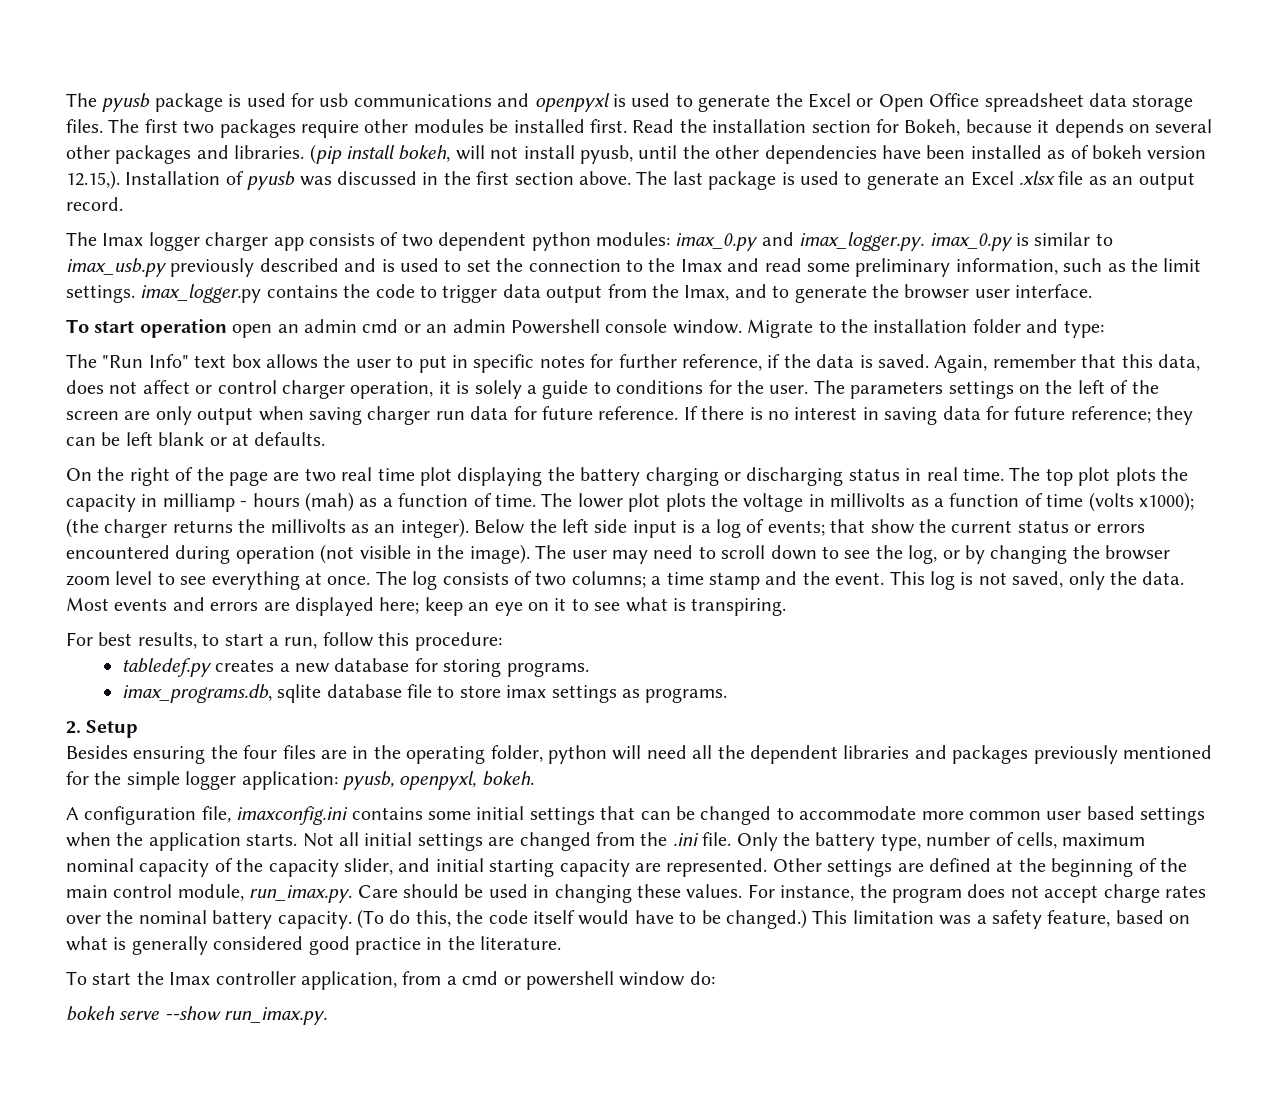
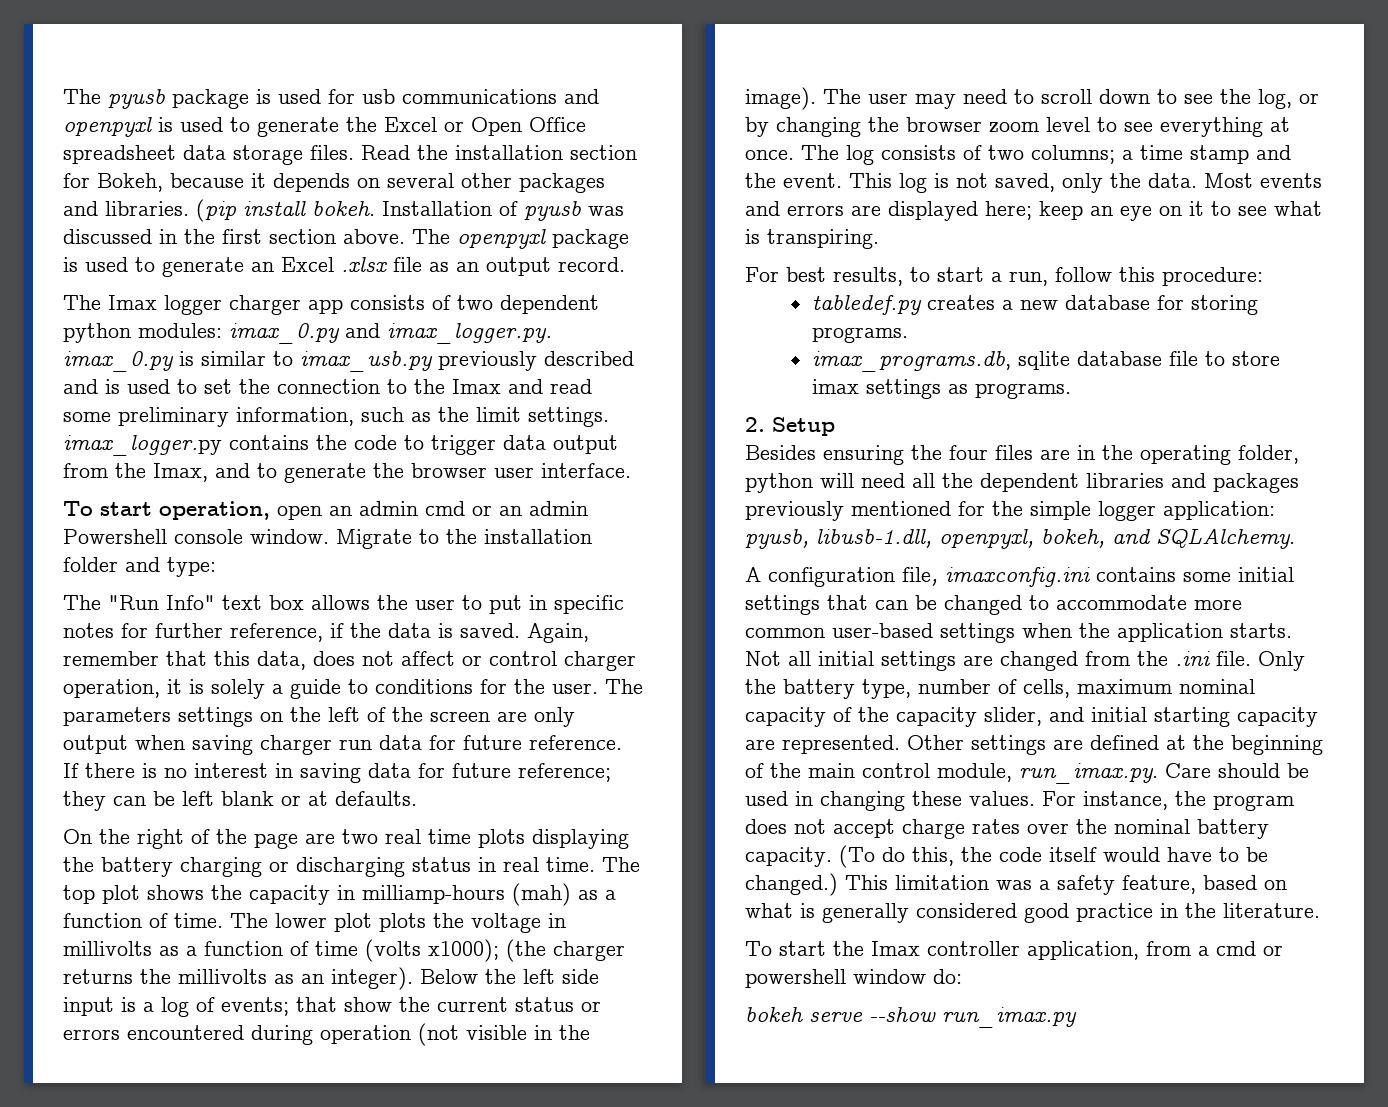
[108,119,627,138] The first two packages require other modules be installed first. -> (354, 152) none
[398,145,1207,164] [66,170,120,190] bokeh, will not install pyusb, until the other dependencies have been installed as of bokeh version 12.15,). -> [312,201,375,216] bokeh.
[672,171,703,185] last -> [457,229,546,249] openpyxl
[139,319,227,338] operation -> [159,501,270,520] operation,
[419,467,452,486] plot -> [478,829,525,848] plots
[1115,467,1156,486] plots -> [147,885,204,900] shows
[162,493,300,512] milliamp - hours -> [362,885,505,904] milliamp-hours
[399,771,534,790] openpyxl, bokeh. -> [816,528,1295,549] libusb-1.dll, openpyxl, bokeh, and SQLAlchemy.
[1046,806,1135,820] user based -> [832,623,933,638] user-based
[224,1007,328,1025] run_imax.py. -> [942,1007,1077,1028] run_imax.py

